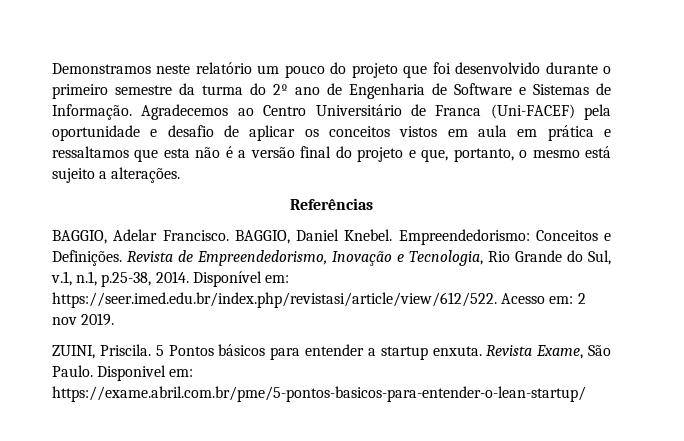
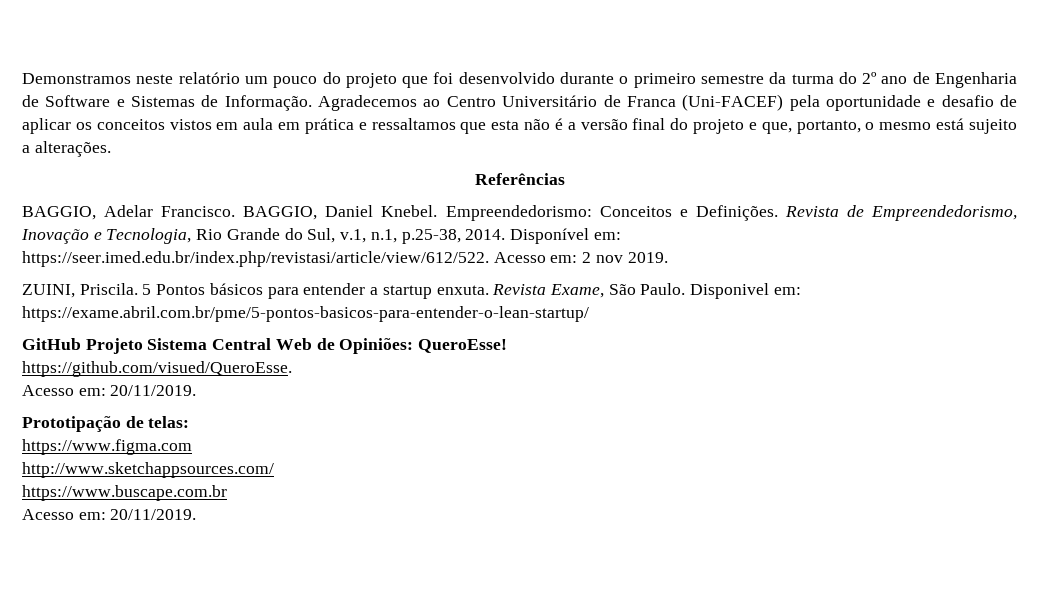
(586, 394) none -> [22,338,508,354] [22,361,292,377] [22,385,197,396] [22,416,190,432] [22,439,192,455] [22,462,274,478] [22,485,227,501] [22,509,197,520] // GitHub Projeto Sistema Central Web de Opiniões: QueroEsse! // https://github.com/visued/QueroEsse. // Acesso em: 20/11/2019. // Prototipação de telas: // https://www.figma.com // http://www.sketchappsources.com/ // https://www.buscape.com.br // Acesso em: 20/11/2019.

